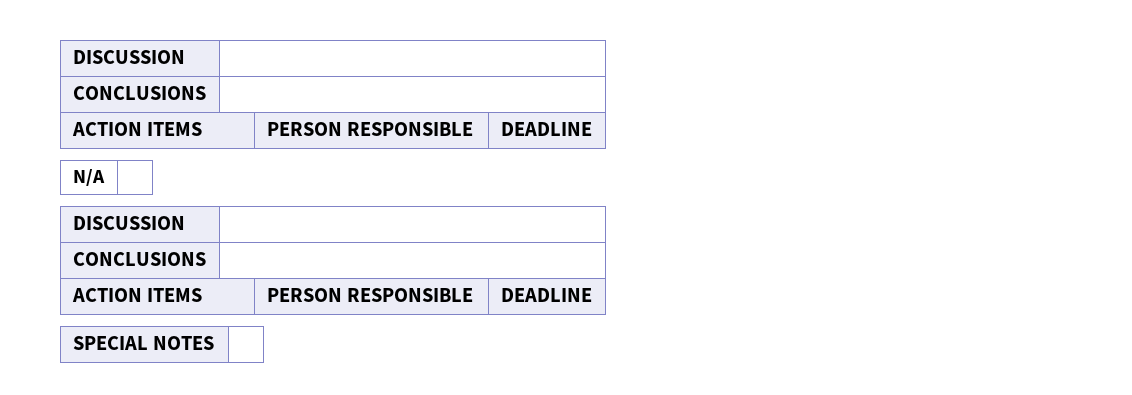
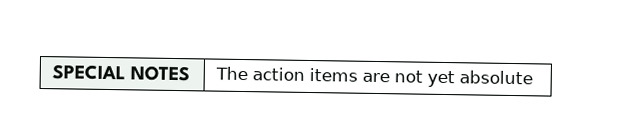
[72,50,185,64] [72,86,206,100] [71,122,203,136] [266,122,474,136] [500,122,592,136] [72,169,105,186] [72,216,185,230] [72,252,206,266] [71,288,203,302] [266,288,474,302] [500,288,592,302] [72,336,215,350] DISCUSSION | // CONCLUSIONS | // ACTION ITEMS | PERSON RESPONSIBLE | DEADLINE // N/A | // DISCUSSION | // CONCLUSIONS | // ACTION ITEMS | PERSON RESPONSIBLE | DEADLINE // SPECIAL NOTES | -> [51,64,191,82] [214,66,533,88] SPECIAL NOTES | The action items are not yet absolute

